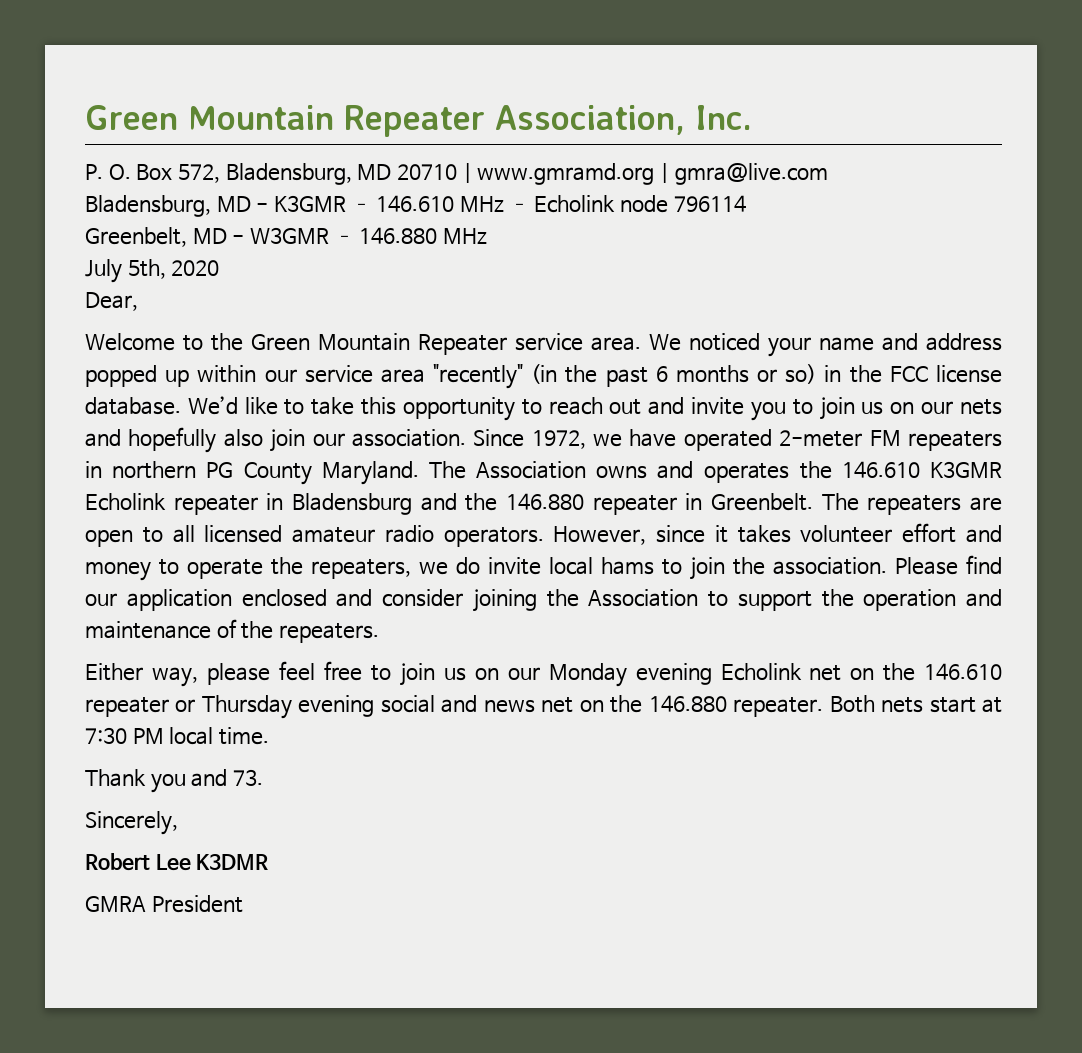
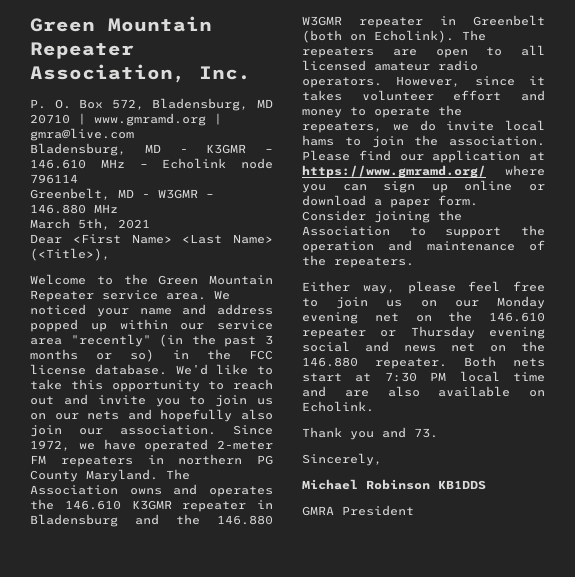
[85,259,220,283] [85,292,138,311] July 5th, 2020 // Dear, -> [30,218,150,230] [30,234,273,244] [30,248,110,261] March 5th, 2021 // Dear <First Name> <Last Name> (<Title>),
[655,366,668,382] 6 -> [265,335,273,345] 3
[85,493,166,511] Echolink -> (172, 505) none
[592,493,814,515] repeater in Greenbelt. -> [302,15,545,28] [302,30,454,43] W3GMR repeater in Greenbelt (both on Echolink).
[241,589,463,607] enclosed and consider -> [529,152,545,161] [302,165,545,178] [302,180,545,193] [302,195,478,208] [302,210,366,221] at https://www.gmramd.org/ where you can sign up online or download a paper form. Consider
[720,663,802,681] Echolink -> (358, 318) none
[219,727,270,745] time. -> [513,372,545,382] [302,386,545,397] [302,401,374,412] time and are also available on Echolink.
[85,853,269,871] Robert Lee K3DMR -> [302,479,486,490] Michael Robinson KB1DDS

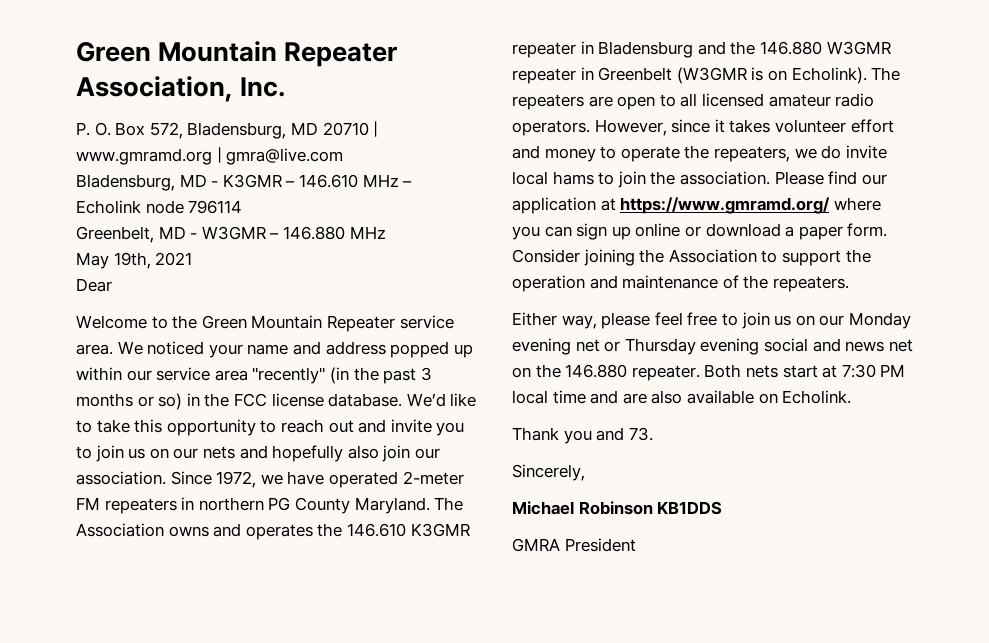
[30,218,110,230] March 5th, -> [76,252,151,269] May 19th,
[72,234,273,244] [30,248,110,261] <First Name> <Last Name> (<Title>), -> (112, 285) none
[302,30,342,43] (both -> [676,67,764,84] (W3GMR is
[415,311,545,322] [302,328,366,339] on the 146.610 repeater -> (600, 345) none

